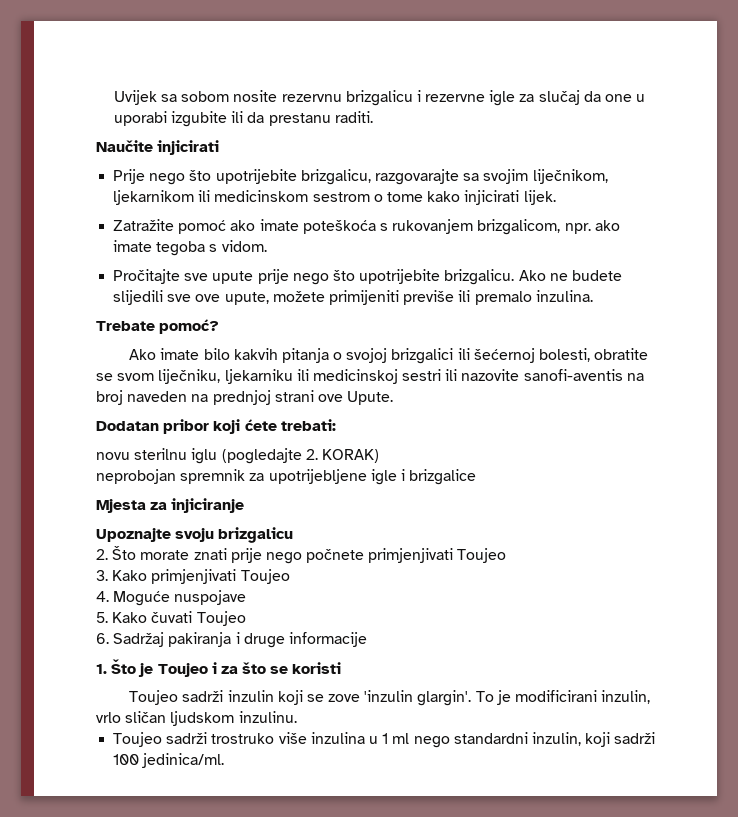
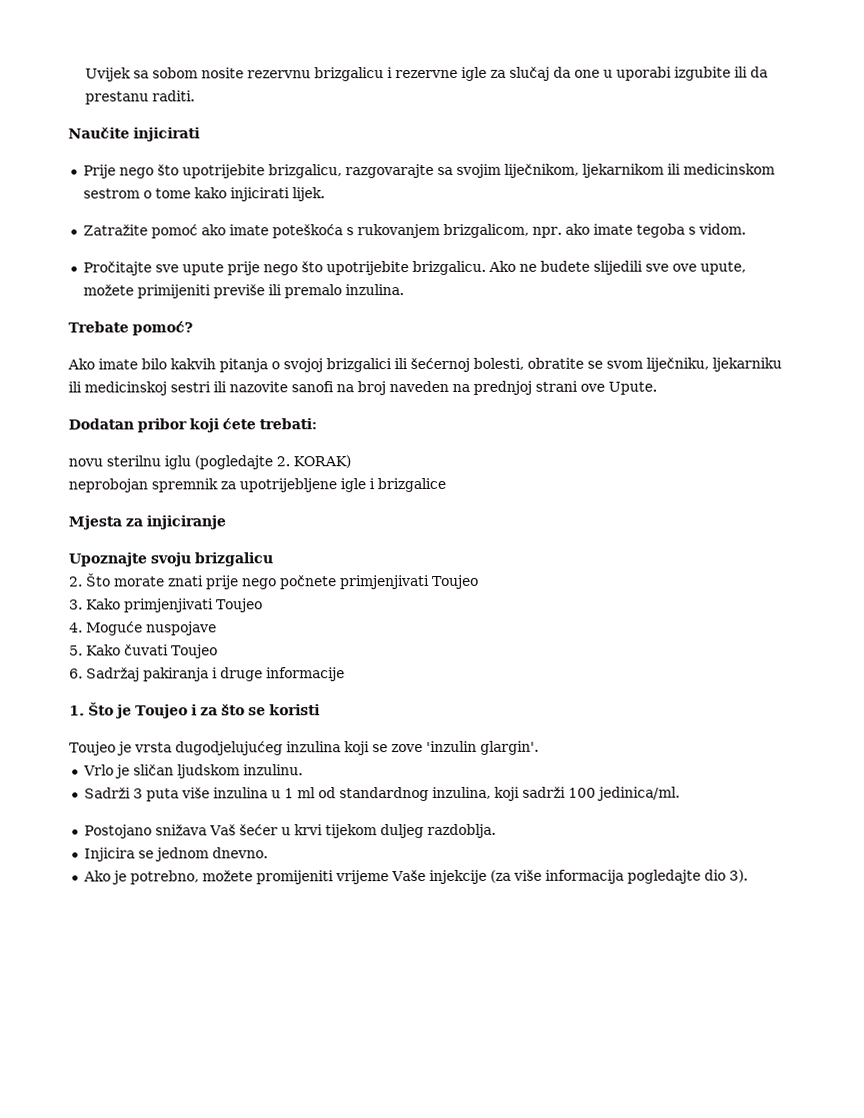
[523,369,623,381] sanofi-aventis -> [291,381,334,393] sanofi
[182,690,274,702] sadrži inzulin -> [116,741,341,756] je vrsta dugodjelujućeg inzulina
[475,690,651,705] [96,712,121,723] To je modificirani inzulin, vrlo -> [82,764,130,779] // Vrlo je
[113,732,275,747] Toujeo sadrži trostruko -> [83,787,179,802] Sadrži 3 puta
[413,732,581,748] nego standardni inzulin, -> [317,786,491,802] od standardnog inzulina,
(225, 760) none -> [83,823,496,839] [83,847,268,862] [82,869,748,885] // Postojano snižava Vaš šećer u krvi tijekom duljeg razdoblja. // Injicira se jednom dnevno. // Ako je potrebno, možete promijeniti vrijeme Vaše injekcije (za više informacija pogledajte dio 3).

